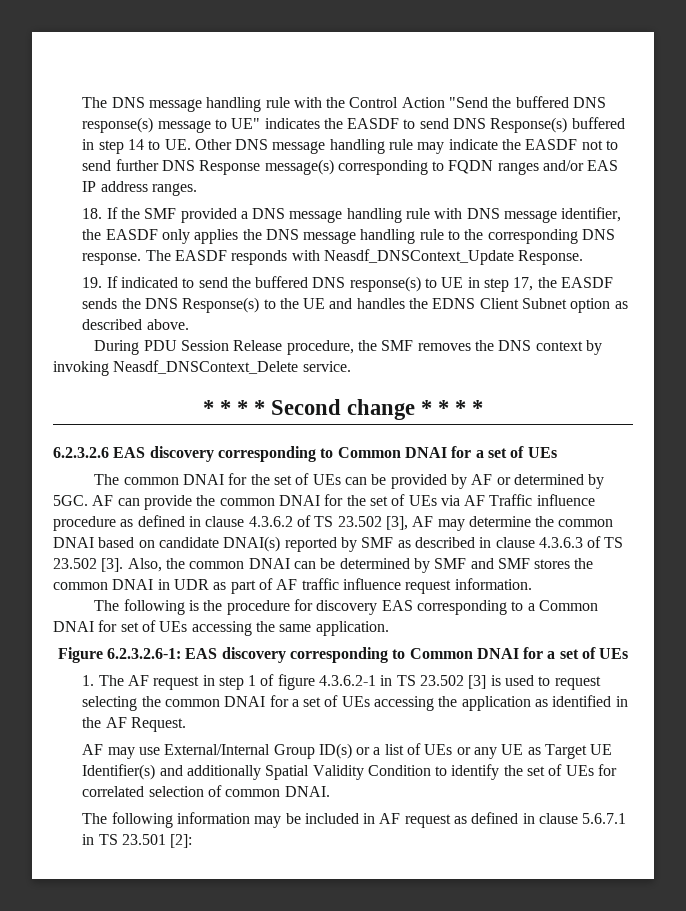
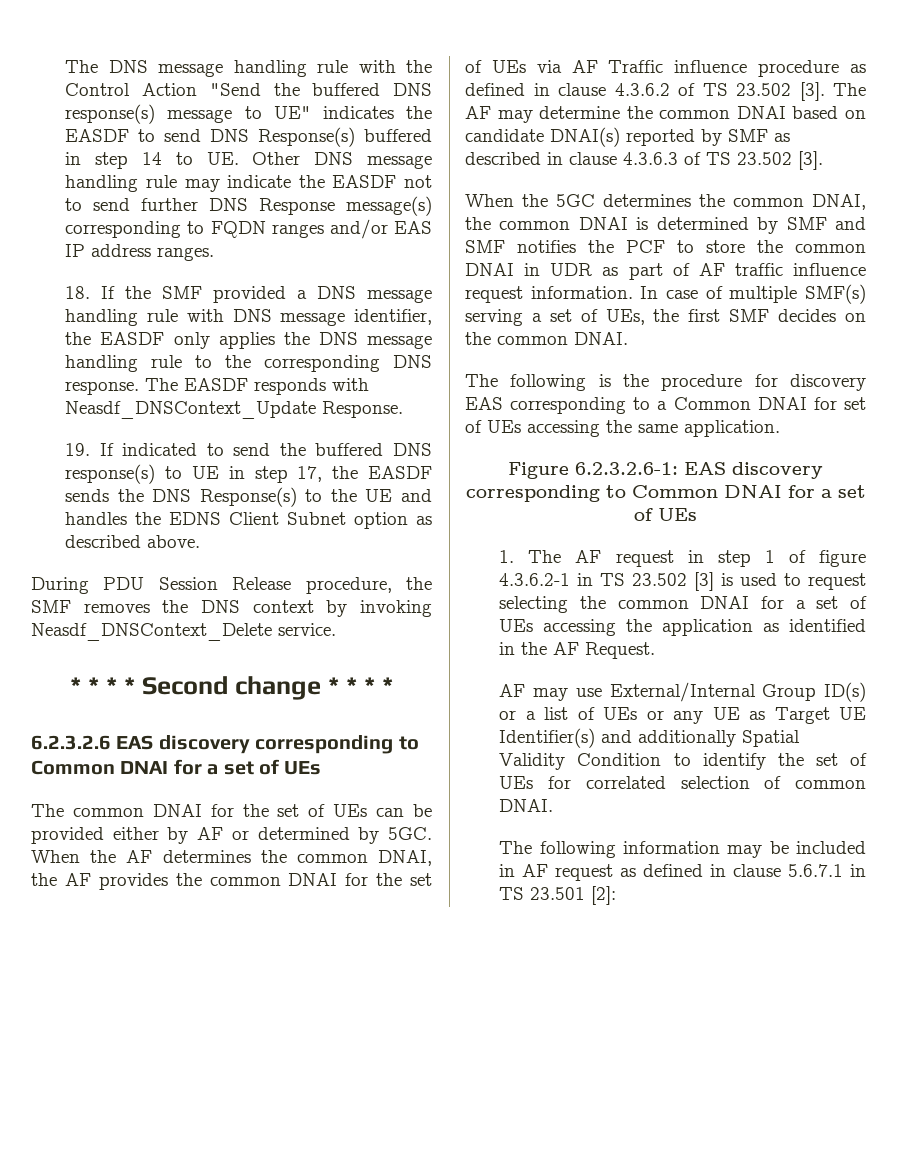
(447, 481) none -> [112,827,159,840] either
[92,495,192,510] AF can provide -> [31,850,432,866] [31,873,168,890] When the AF determines the common DNAI, the AF provides
[385,516,408,530] [3], -> [799,82,866,101] [3]. The
[127,558,336,572] Also, the common DNAI can be -> [465,194,866,210] [465,217,649,230] // When the 5GC determines the common DNAI, the common DNAI is
[534,559,571,569] stores -> [517,240,745,253] notifies the PCF to store
(532, 584) none -> [640,284,866,304] [465,309,866,326] [465,332,628,345] In case of multiple SMF(s) serving a set of UEs, the first SMF decides on the common DNAI.

